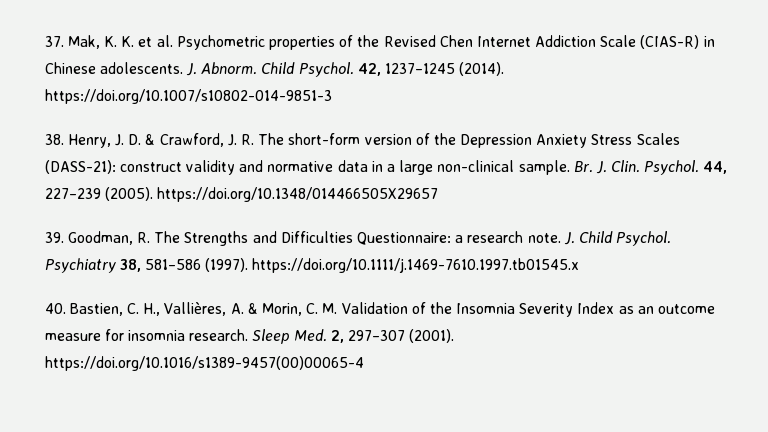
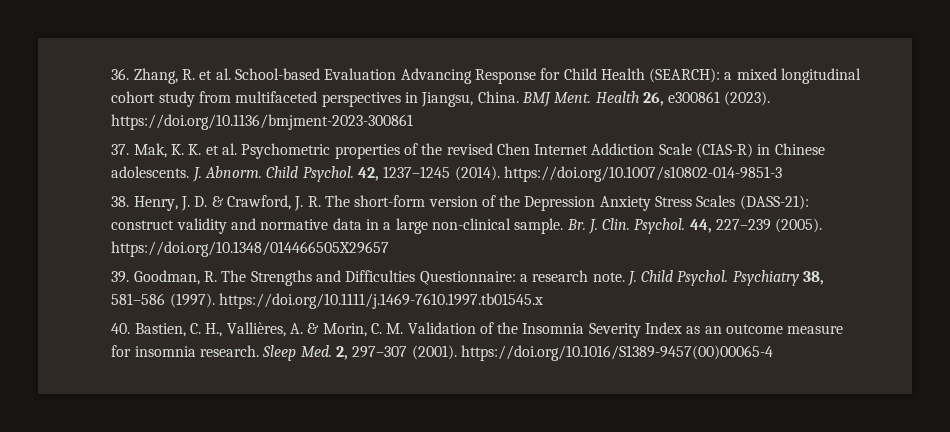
(44, 41) none -> [111,68,862,84] [111,91,771,107] [111,114,414,130] 36. Zhang, R. et al. School-based Evaluation Advancing Response for Child Health (SEARCH): a mixed longitudinal cohort study from multifaceted perspectives in Jiangsu, China. BMJ Ment. Health 26, e300861 (2023). https://doi.org/10.1136/bmjment-2023-300861 //
[383,35,436,47] Revised -> [446,143,493,155] revised
[44,356,364,371] https://doi.org/10.1016/s1389-9457(00)00065-4 -> [460,345,773,361] https://doi.org/10.1016/S1389-9457(00)00065-4

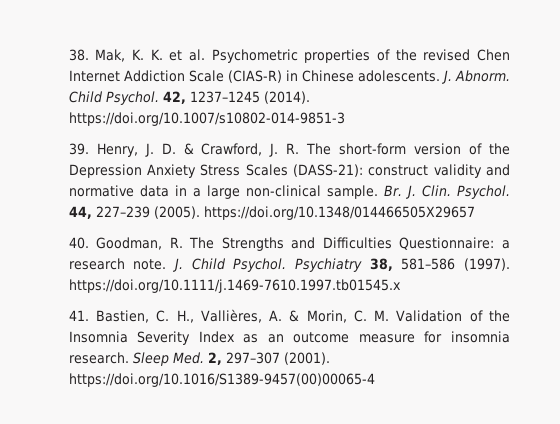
[111,68,862,84] [111,91,771,107] [111,114,414,130] [111,144,130,155] 36. Zhang, R. et al. School-based Evaluation Advancing Response for Child Health (SEARCH): a mixed longitudinal cohort study from multifaceted perspectives in Jiangsu, China. BMJ Ment. Health 26, e300861 (2023). https://doi.org/10.1136/bmjment-2023-300861 // 37. -> [68,49,89,61] 38.
[111,196,130,207] 38. -> [68,143,89,155] 39.
[111,271,130,283] 39. -> [68,237,89,249] 40.
[111,323,131,334] 40. -> [68,310,89,321] 41.

